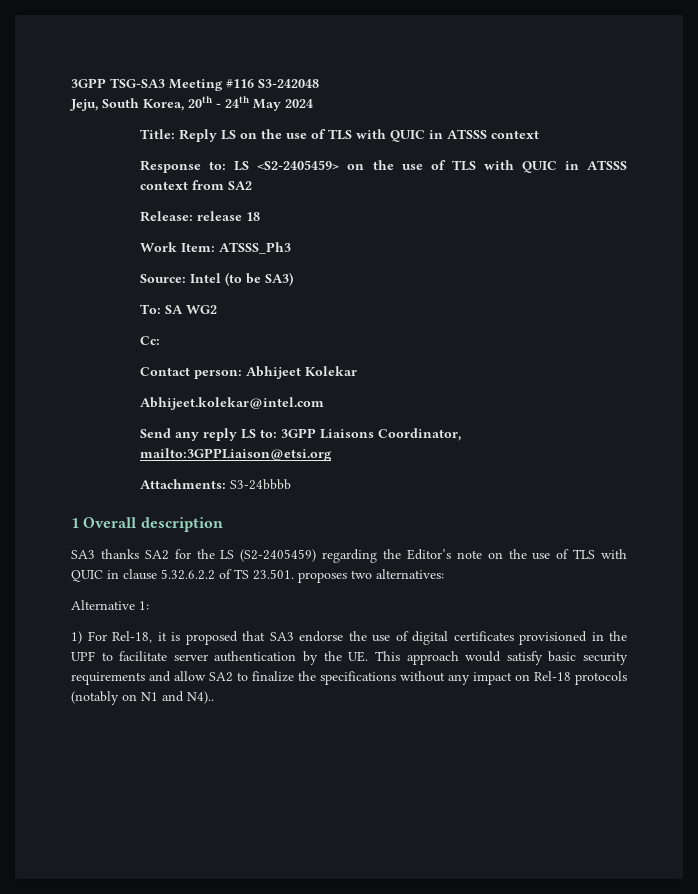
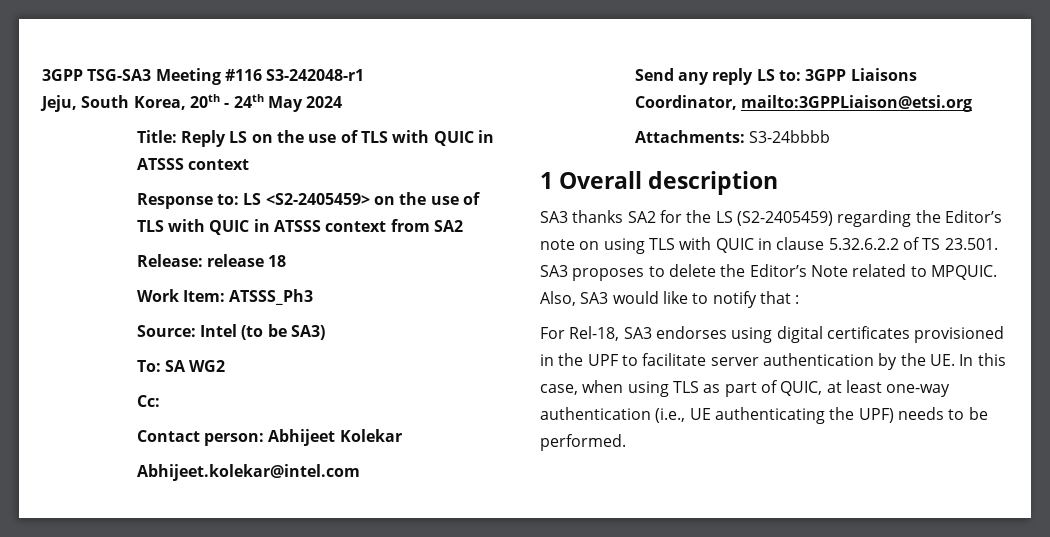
[258,79,319,88] S3-242048 -> [266,69,365,81] S3-242048-r1
[508,549,570,560] the use of -> [603,238,645,254] using
[298,569,444,583] [71,600,149,610] [71,631,409,645] proposes two alternatives: // Alternative 1: // 1) For Rel-18, it is proposed that SA3 endorse the use of -> [540,264,997,281] [540,291,800,308] [540,326,773,343] SA3 proposes to delete the Editor’s Note related to MPQUIC. Also, SA3 would like to notify that : // For Rel-18, SA3 endorses using
[374,651,629,665] [71,671,627,685] [71,691,214,705] This approach would satisfy basic security requirements and allow SA2 to finalize the specifications without any impact on Rel-18 protocols (notably on N1 and N4).. -> [959,353,1006,366] [540,380,951,397] [540,407,988,424] [540,434,626,451] In this case, when using TLS as part of QUIC, at least one-way authentication (i.e., UE authenticating the UPF) needs to be performed.

